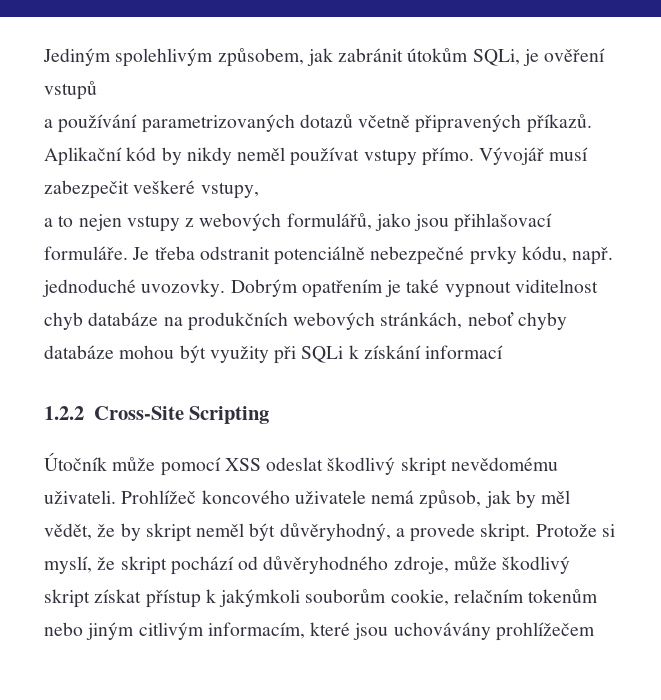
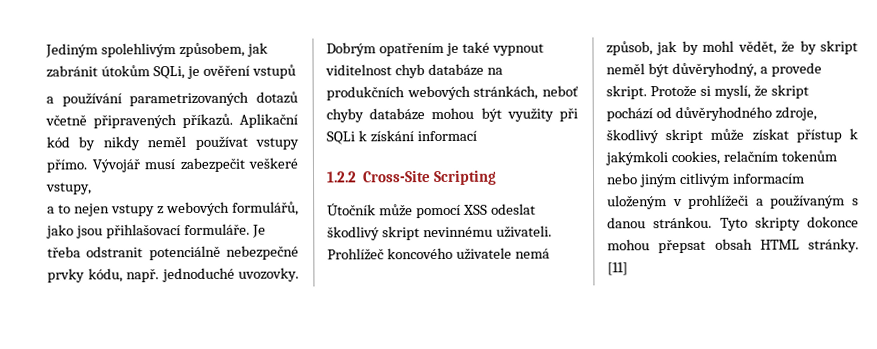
[450,457,558,471] nevědomému -> [422,226,493,238] nevinnému
[541,490,571,504] měl -> [702,40,735,52] mohl
[453,556,571,574] [44,589,90,608] může škodlivý skript -> [606,128,745,144] škodlivý skript může
[305,589,449,606] souborům cookie, -> [670,150,720,166] cookies,
[207,622,595,641] informacím, které jsou uchovávány prohlížečem -> [731,173,805,184] [607,194,859,210] [607,216,859,231] [607,238,859,254] [607,262,628,276] informacím uloženým v prohlížeči a používaným s danou stránkou. Tyto skripty dokonce mohou přepsat obsah HTML stránky. [11]

